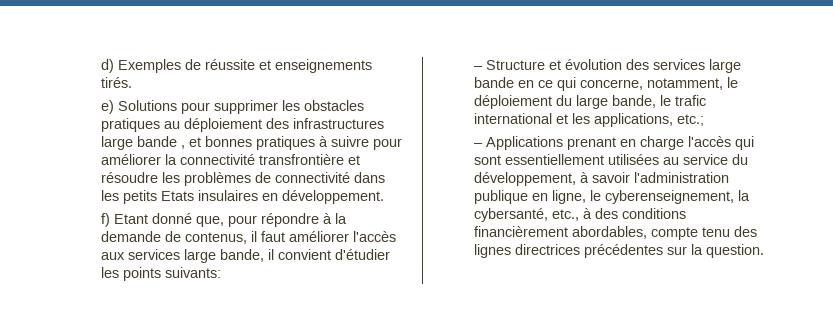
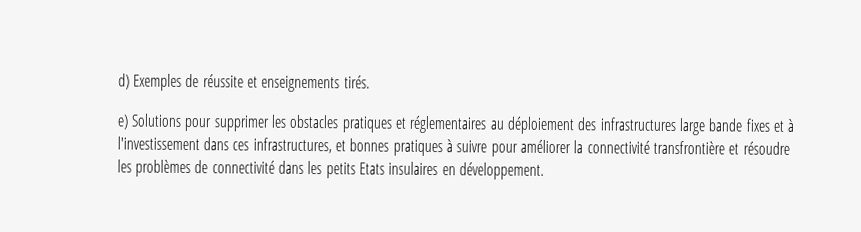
(160, 125) none -> [395,115,487,134] et réglementaires
[180,145,185,149] , -> [745,118,795,132] [116,136,332,154] fixes et à l'investissement dans ces infrastructures,
[100,213,347,227] [100,231,396,244] [100,249,390,263] [100,267,221,281] [473,59,741,73] [473,77,738,91] [473,95,706,109] [473,113,704,127] [473,136,754,150] [473,154,748,165] [473,172,729,186] [473,190,750,204] [473,208,686,222] [473,226,757,240] [473,244,764,258] // f) Etant donné que, pour répondre à la demande de contenus, il faut améliorer l'accès aux services large bande, il convient d'étudier les points suivants: // – Structure et évolution des services large bande en ce qui concerne, notamment, le déploiement du large bande, le trafic international et les applications, etc.; // – Applications prenant en charge l'accès qui sont essentiellement utilisées au service du développement, à savoir l'administration publique en ligne, le cyberenseignement, la cybersanté, etc., à des conditions financièrement abordables, compte tenu des lignes directrices précédentes sur la question. -> (545, 171) none

